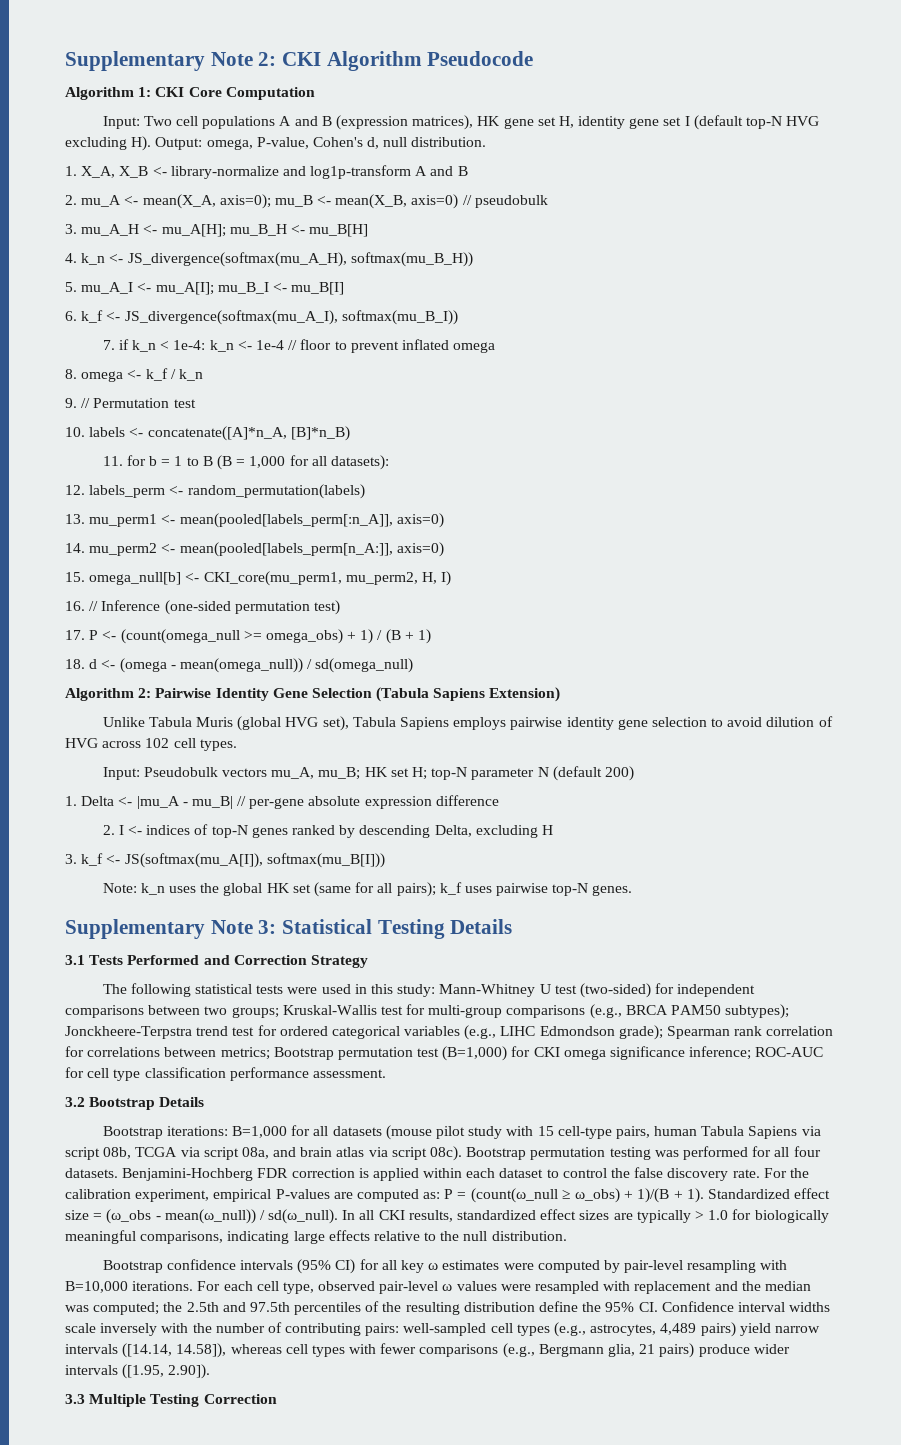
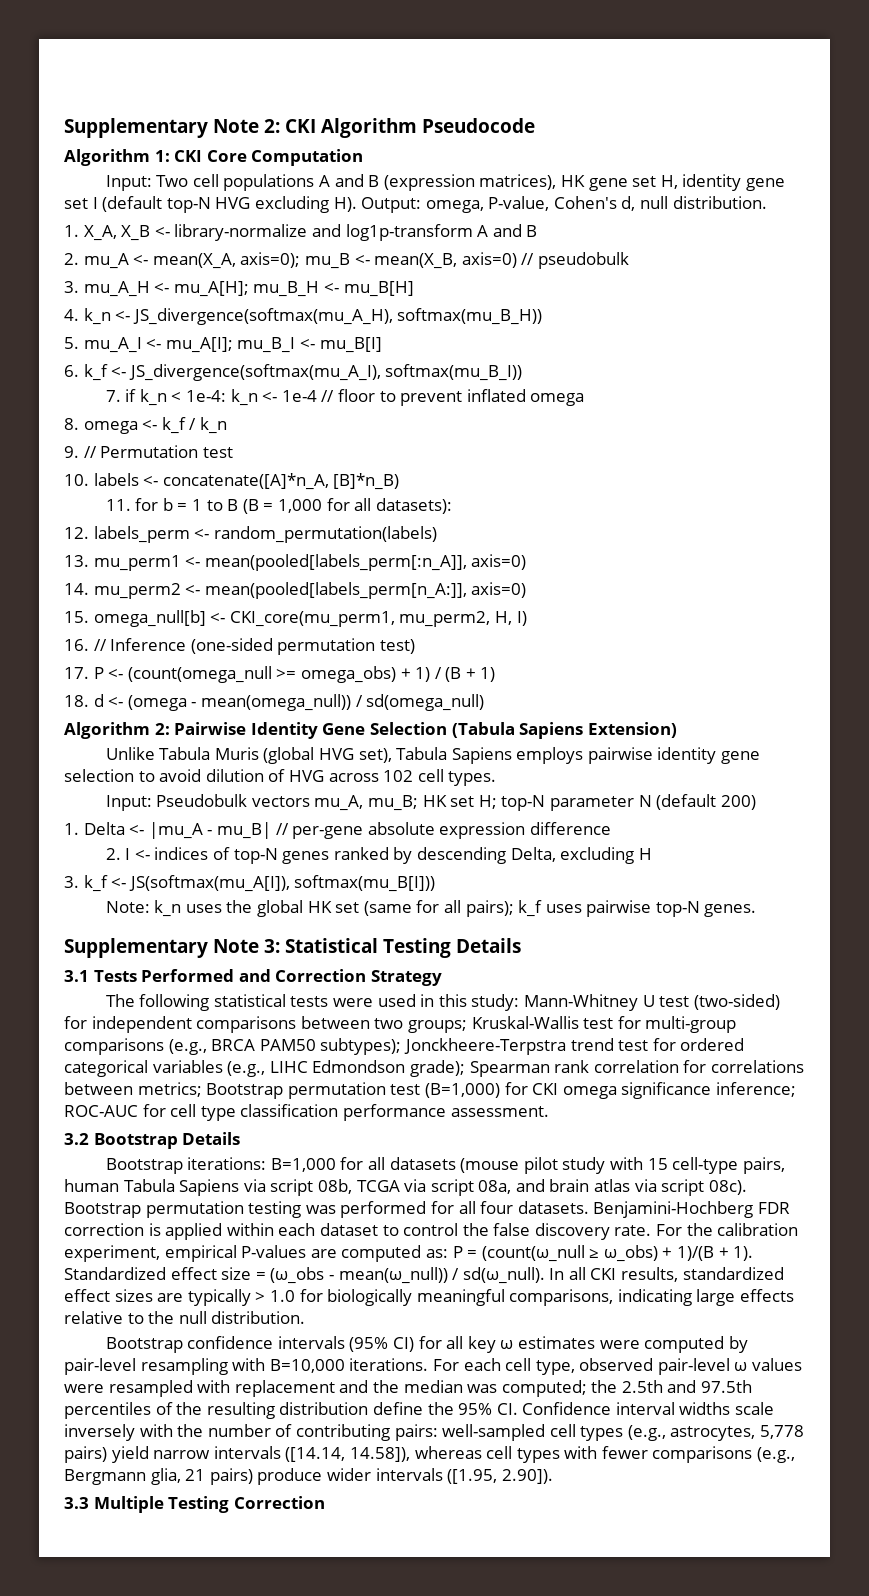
[660,1323,697,1335] 4,489 -> [760,1425,805,1439] 5,778

